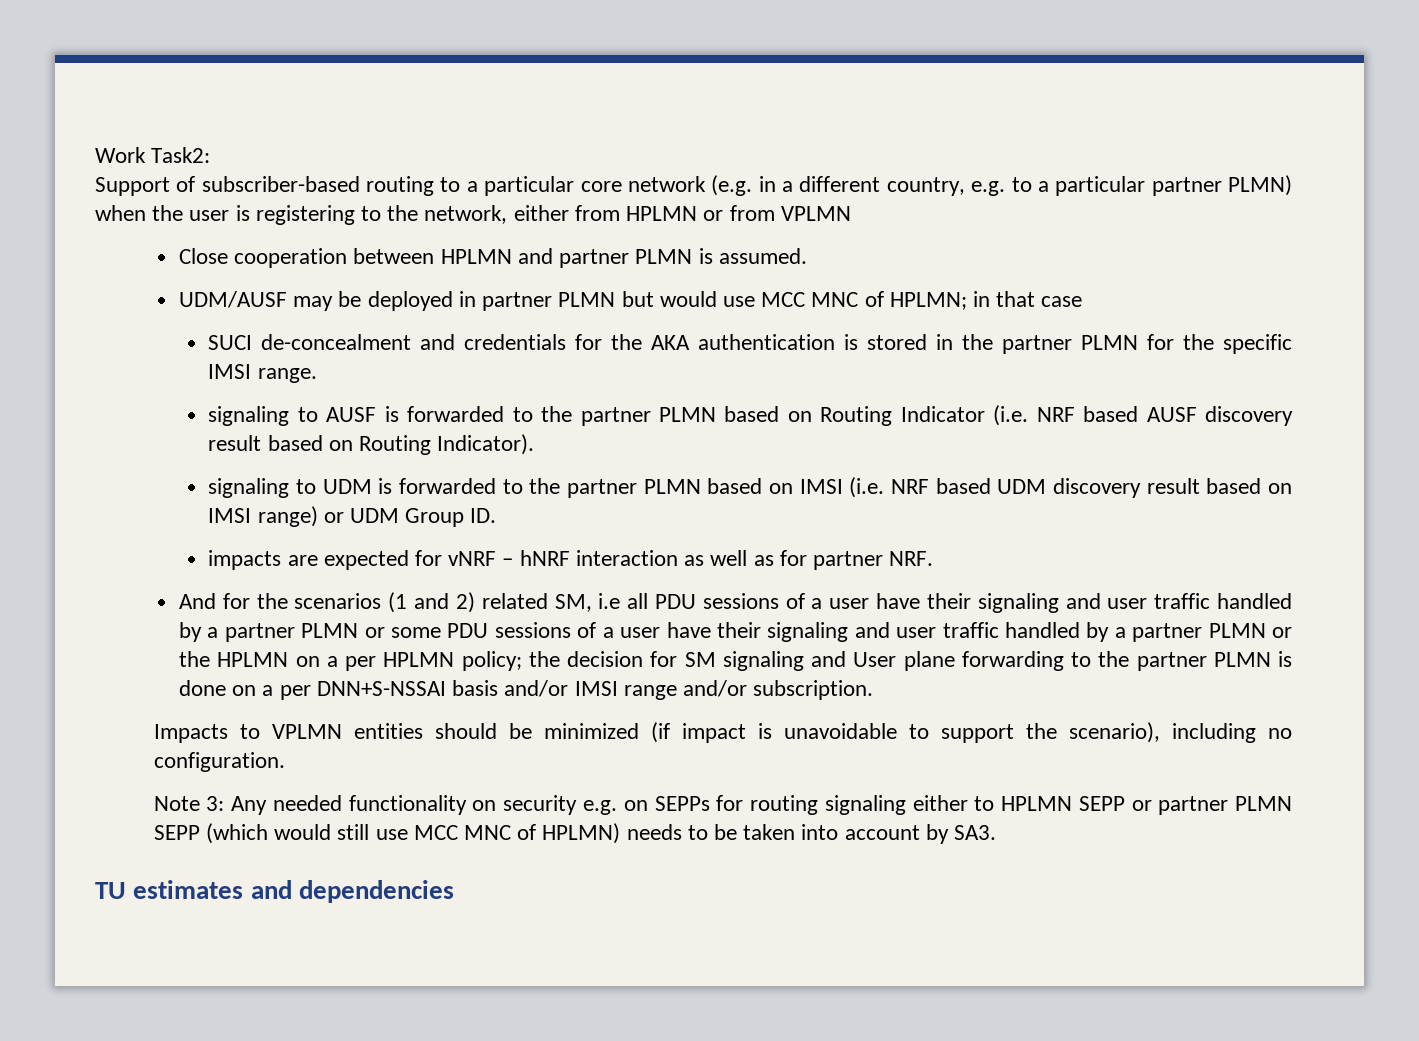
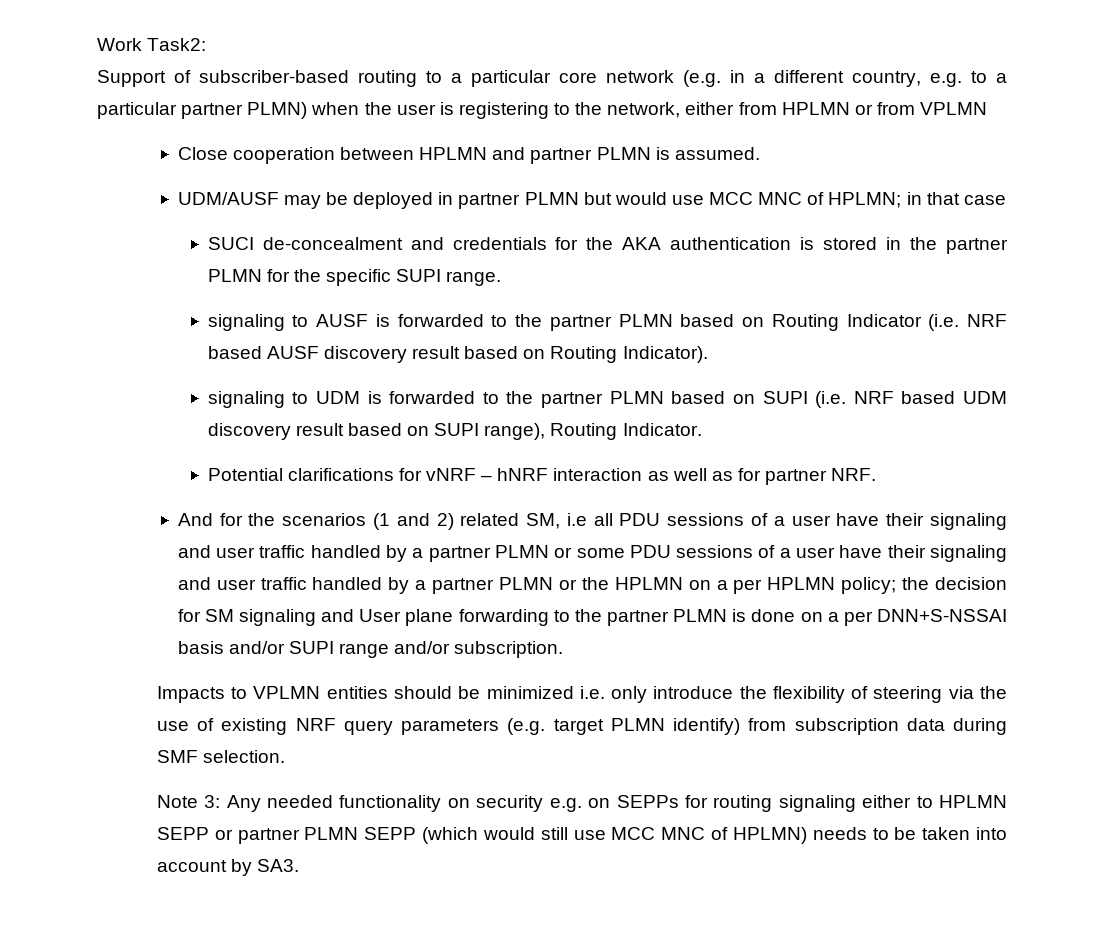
[208,364,252,379] IMSI -> [396,269,442,282] SUPI
[799,479,843,494] IMSI -> [762,391,808,404] SUPI
[208,506,497,527] [208,550,409,570] IMSI range) or UDM Group ID. // impacts are expected -> [434,423,702,440] [207,468,394,481] SUPI range), Routing Indicator. // Potential clarifications
[574,681,618,696] IMSI -> [289,641,335,654] SUPI
[650,722,1293,743] [153,752,285,772] (if impact is unavoidable to support the scenario), including no configuration. -> [579,686,1007,703] [156,718,1008,735] [156,750,285,763] i.e. only introduce the flexibility of steering via the use of existing NRF query parameters (e.g. target PLMN identify) from subscription data during SMF selection.
[95,880,454,903] // TU estimates and dependencies -> (300, 865) none

